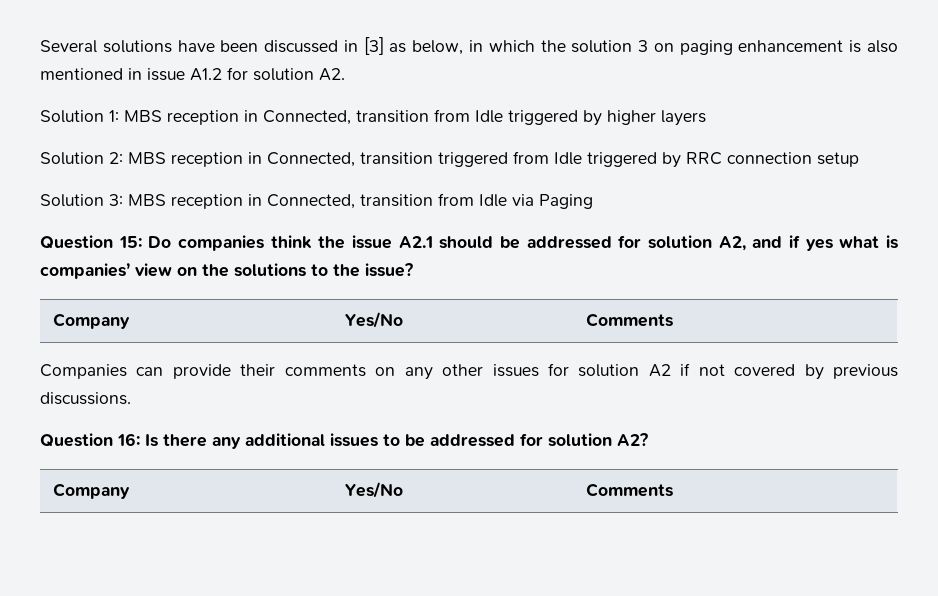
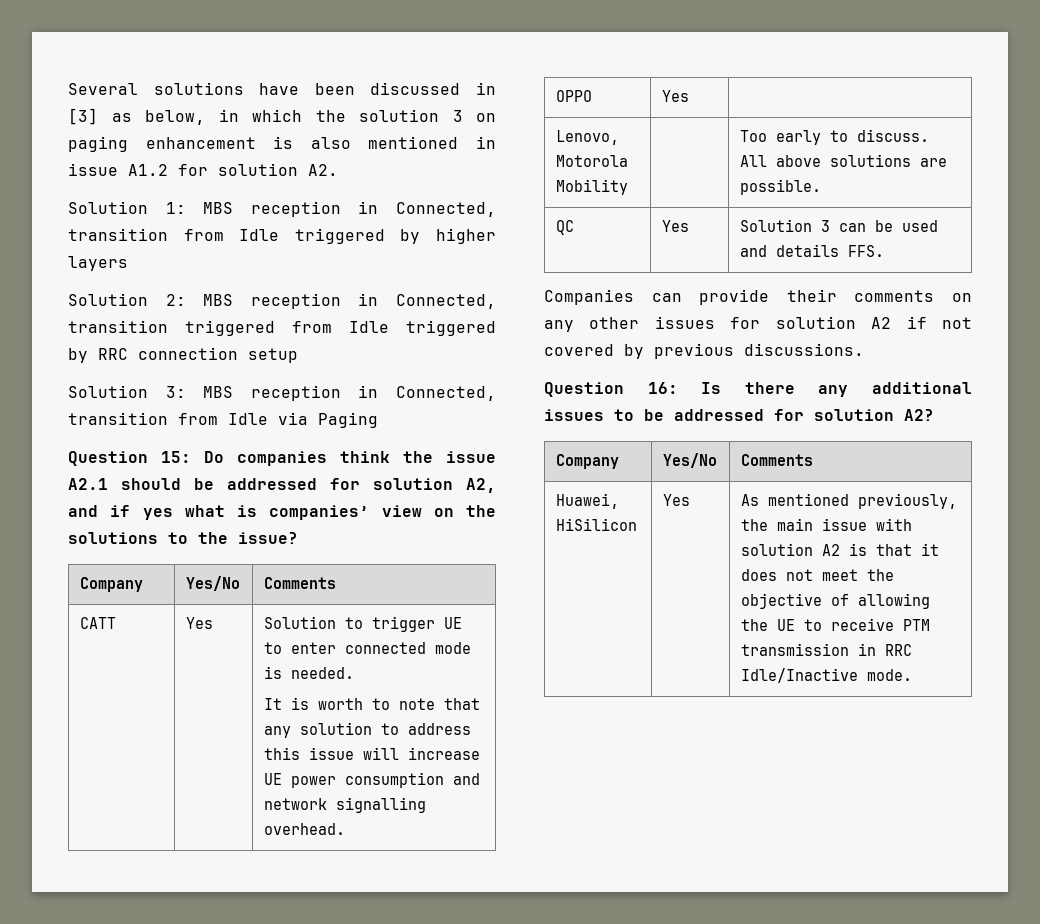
(674, 320) none -> [79,617,116,629] [185,617,213,629] [263,616,462,632] [263,642,471,654] [263,666,354,679] [263,697,480,710] [263,722,471,738] [263,747,480,760] [263,772,480,788] [263,797,426,813] [263,823,345,835] [555,90,592,102] [661,90,689,102] [555,130,619,145] [555,155,628,167] [555,179,628,195] [739,129,929,145] [739,154,947,167] [739,179,821,195] [555,220,574,235] [661,220,689,232] [739,219,938,232] [739,244,884,257] // CATT | Yes | Solution to trigger UE to enter connected mode is needed. // It is worth to note that any solution to address this issue will increase UE power consumption and network signalling overhead. // OPPO | Yes | // Lenovo, Motorola Mobility | | Too early to discuss. All above solutions are possible. // QC | Yes | Solution 3 can be used and details FFS.
(674, 490) none -> [555,493,619,509] [555,518,637,531] [662,494,690,506] [740,493,957,509] [740,518,912,531] [740,543,939,556] [740,569,894,581] [740,593,930,609] [740,618,930,631] [740,643,912,656] [740,668,912,683] // Huawei, HiSilicon | Yes | As mentioned previously, the main issue with solution A2 is that it does not meet the objective of allowing the UE to receive PTM transmission in RRC Idle/Inactive mode.

